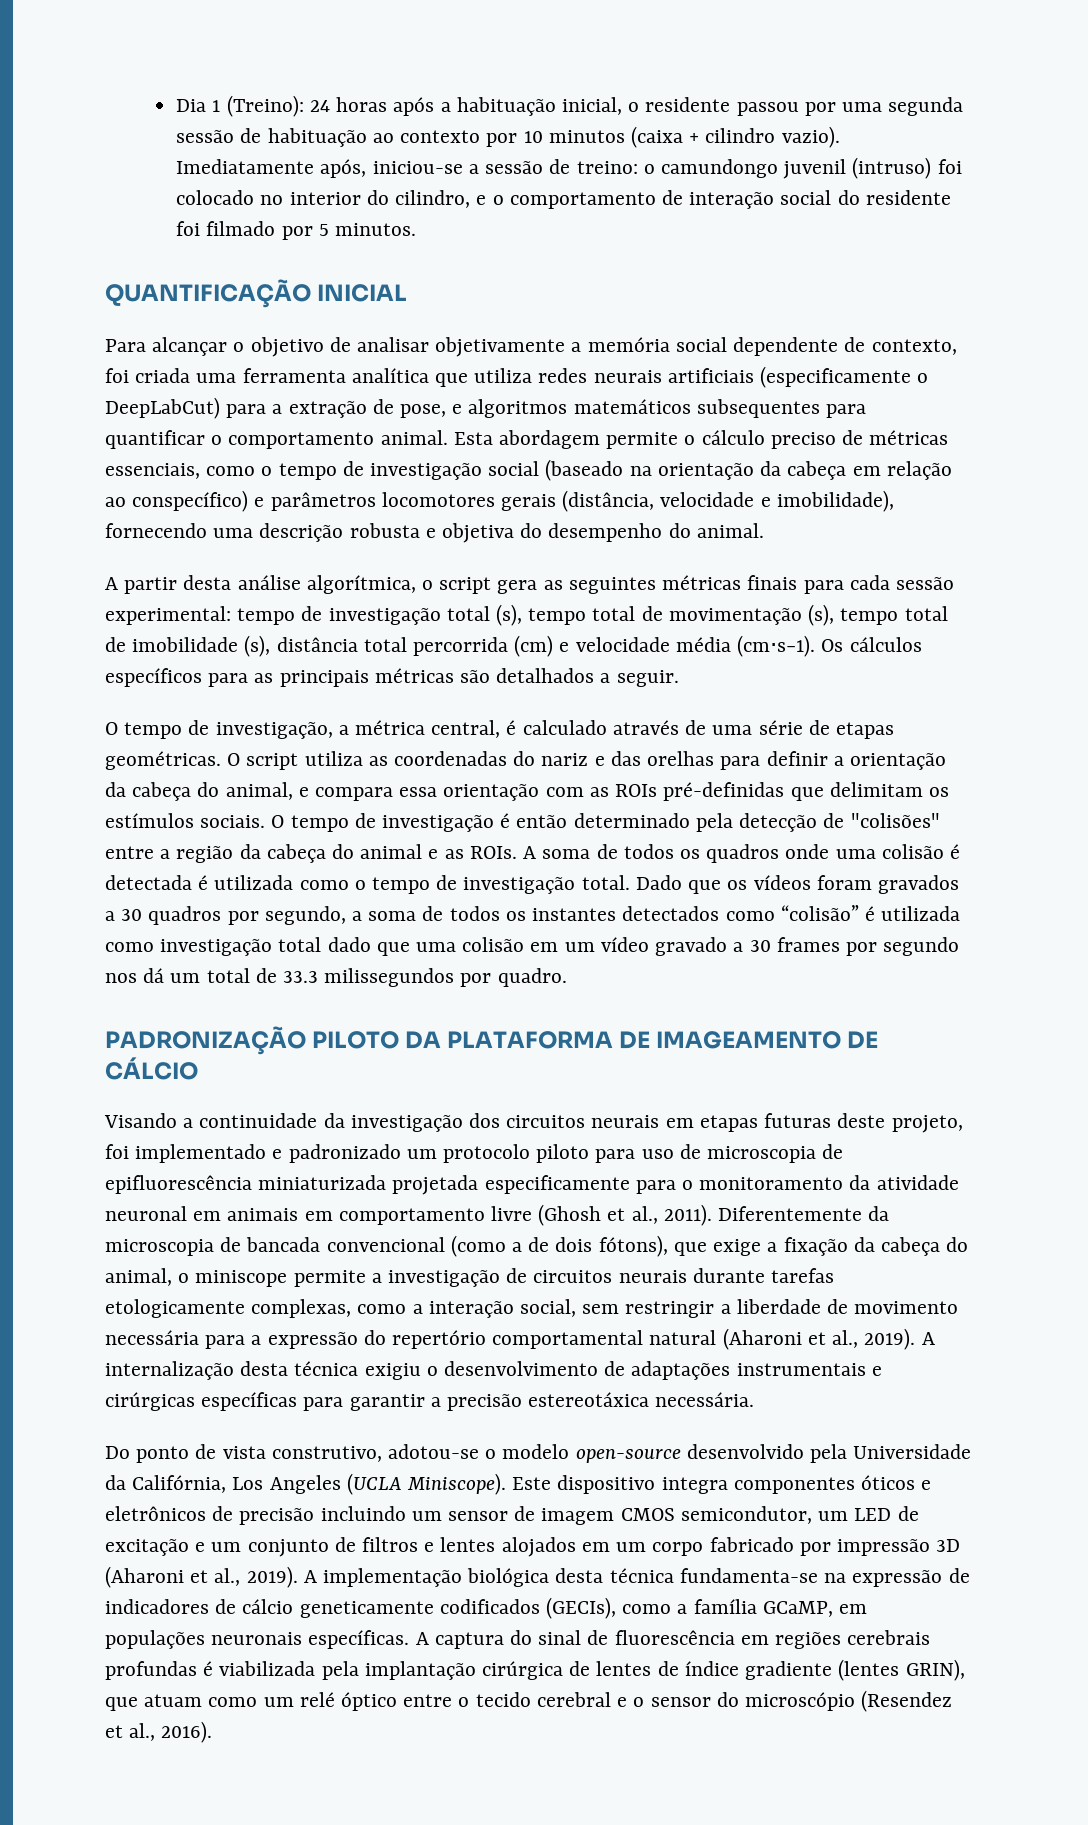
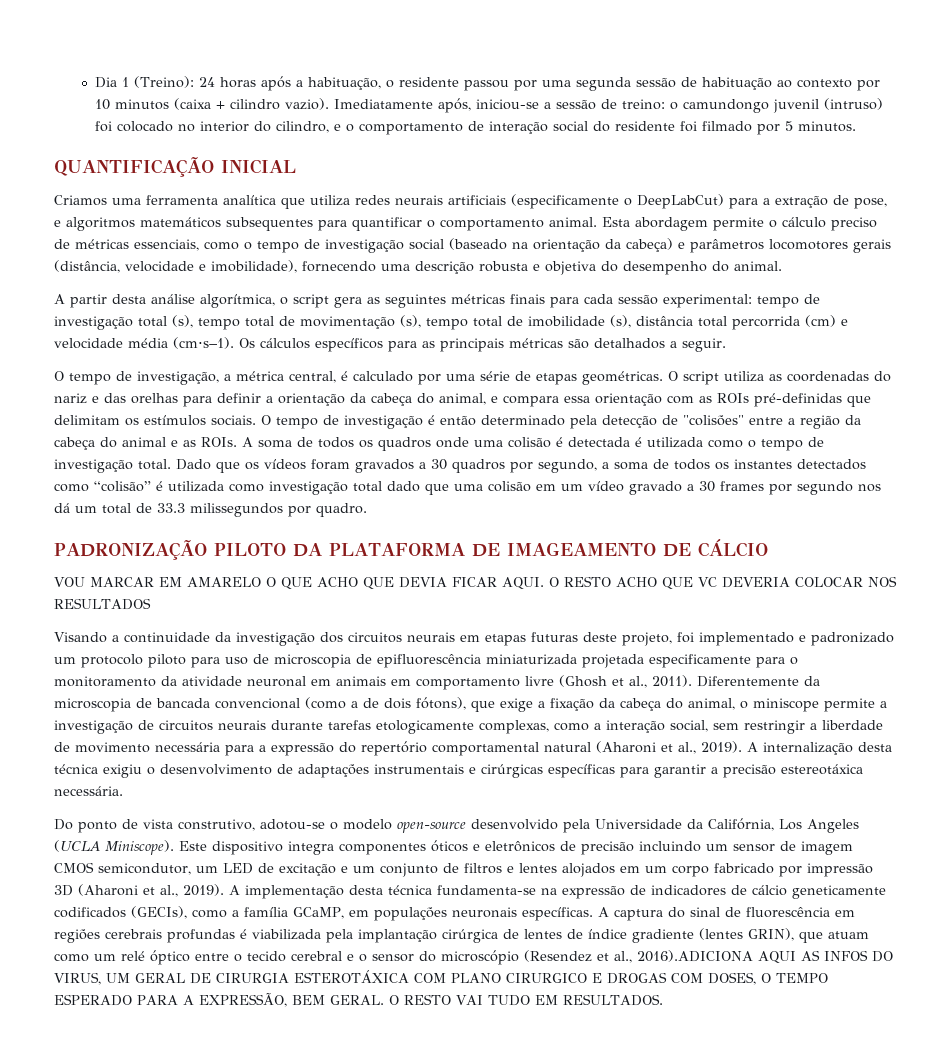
[456,97,622,116] habituação inicial, -> [307,77,381,90] habituação,
[105,337,957,357] [105,368,191,383] Para alcançar o objetivo de analisar objetivamente a memória social dependente de contexto, foi criada -> [54,195,107,206] Criamos
[787,461,952,480] [105,490,249,512] cabeça em relação ao conspecífico) -> [626,238,673,252] cabeça)
[612,720,707,735] através de -> [418,374,441,385] por
(198, 1068) none -> [54,576,897,590] [54,598,151,610] // VOU MARCAR EM AMARELO O QUE ACHO QUE DEVIA FICAR AQUI. O RESTO ACHO QUE VC DEVERIA COLOCAR NOS RESULTADOS
[467,1568,550,1587] biológica -> (344, 892) none
[161,1721,213,1743] 2016). -> [637,950,893,964] [54,970,828,985] [54,993,663,1007] 2016).ADICIONA AQUI AS INFOS DO VIRUS, UM GERAL DE CIRURGIA ESTEROTÁXICA COM PLANO CIRURGICO E DROGAS COM DOSES, O TEMPO ESPERADO PARA A EXPRESSÃO, BEM GERAL. O RESTO VAI TUDO EM RESULTADOS.

